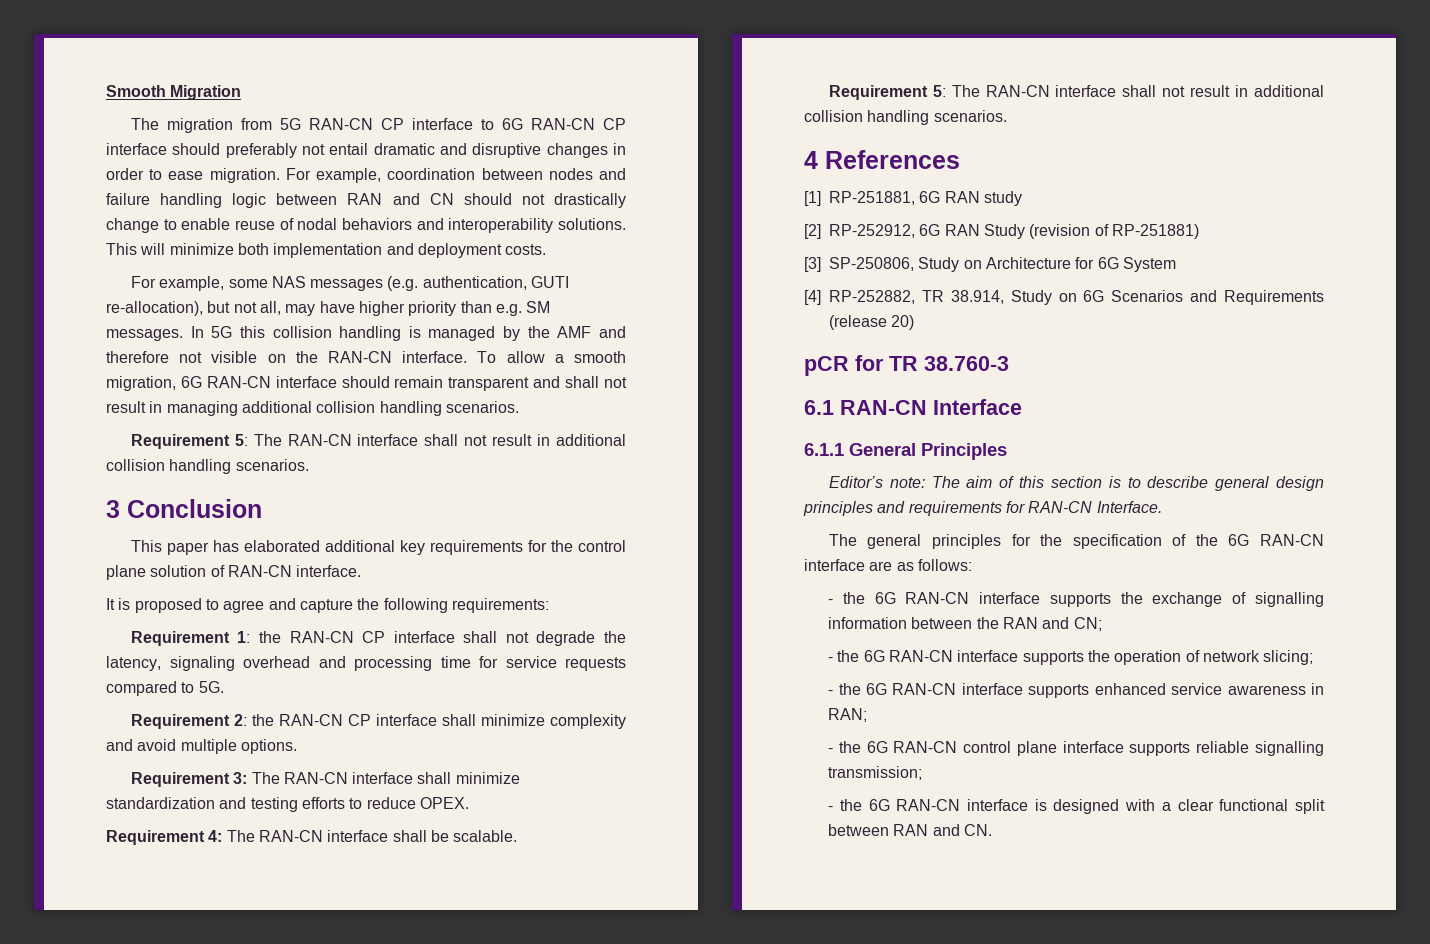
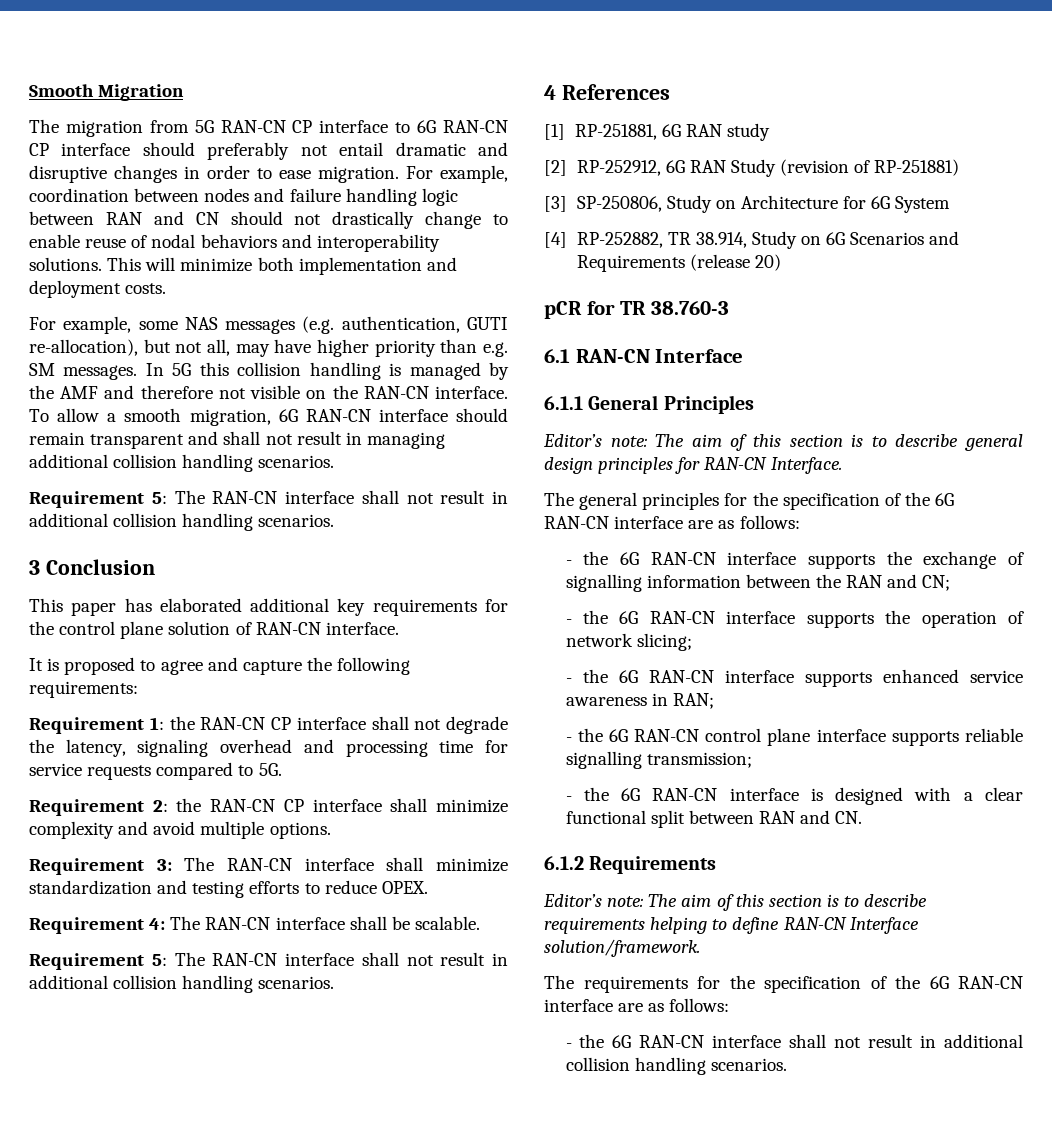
[877,501,1002,516] and requirements -> (674, 465) none
(993, 830) none -> [544,856,717,874] [543,894,928,911] [544,917,919,934] [544,939,700,957] [544,975,1023,993] [544,998,730,1012] [565,1034,1023,1048] [565,1057,787,1075] // 6.1.2 Requirements // Editor’s note: The aim of this section is to describe requirements helping to define RAN-CN Interface solution/framework. // The requirements for the specification of the 6G RAN-CN interface are as follows: // - the 6G RAN-CN interface shall not result in additional collision handling scenarios.

